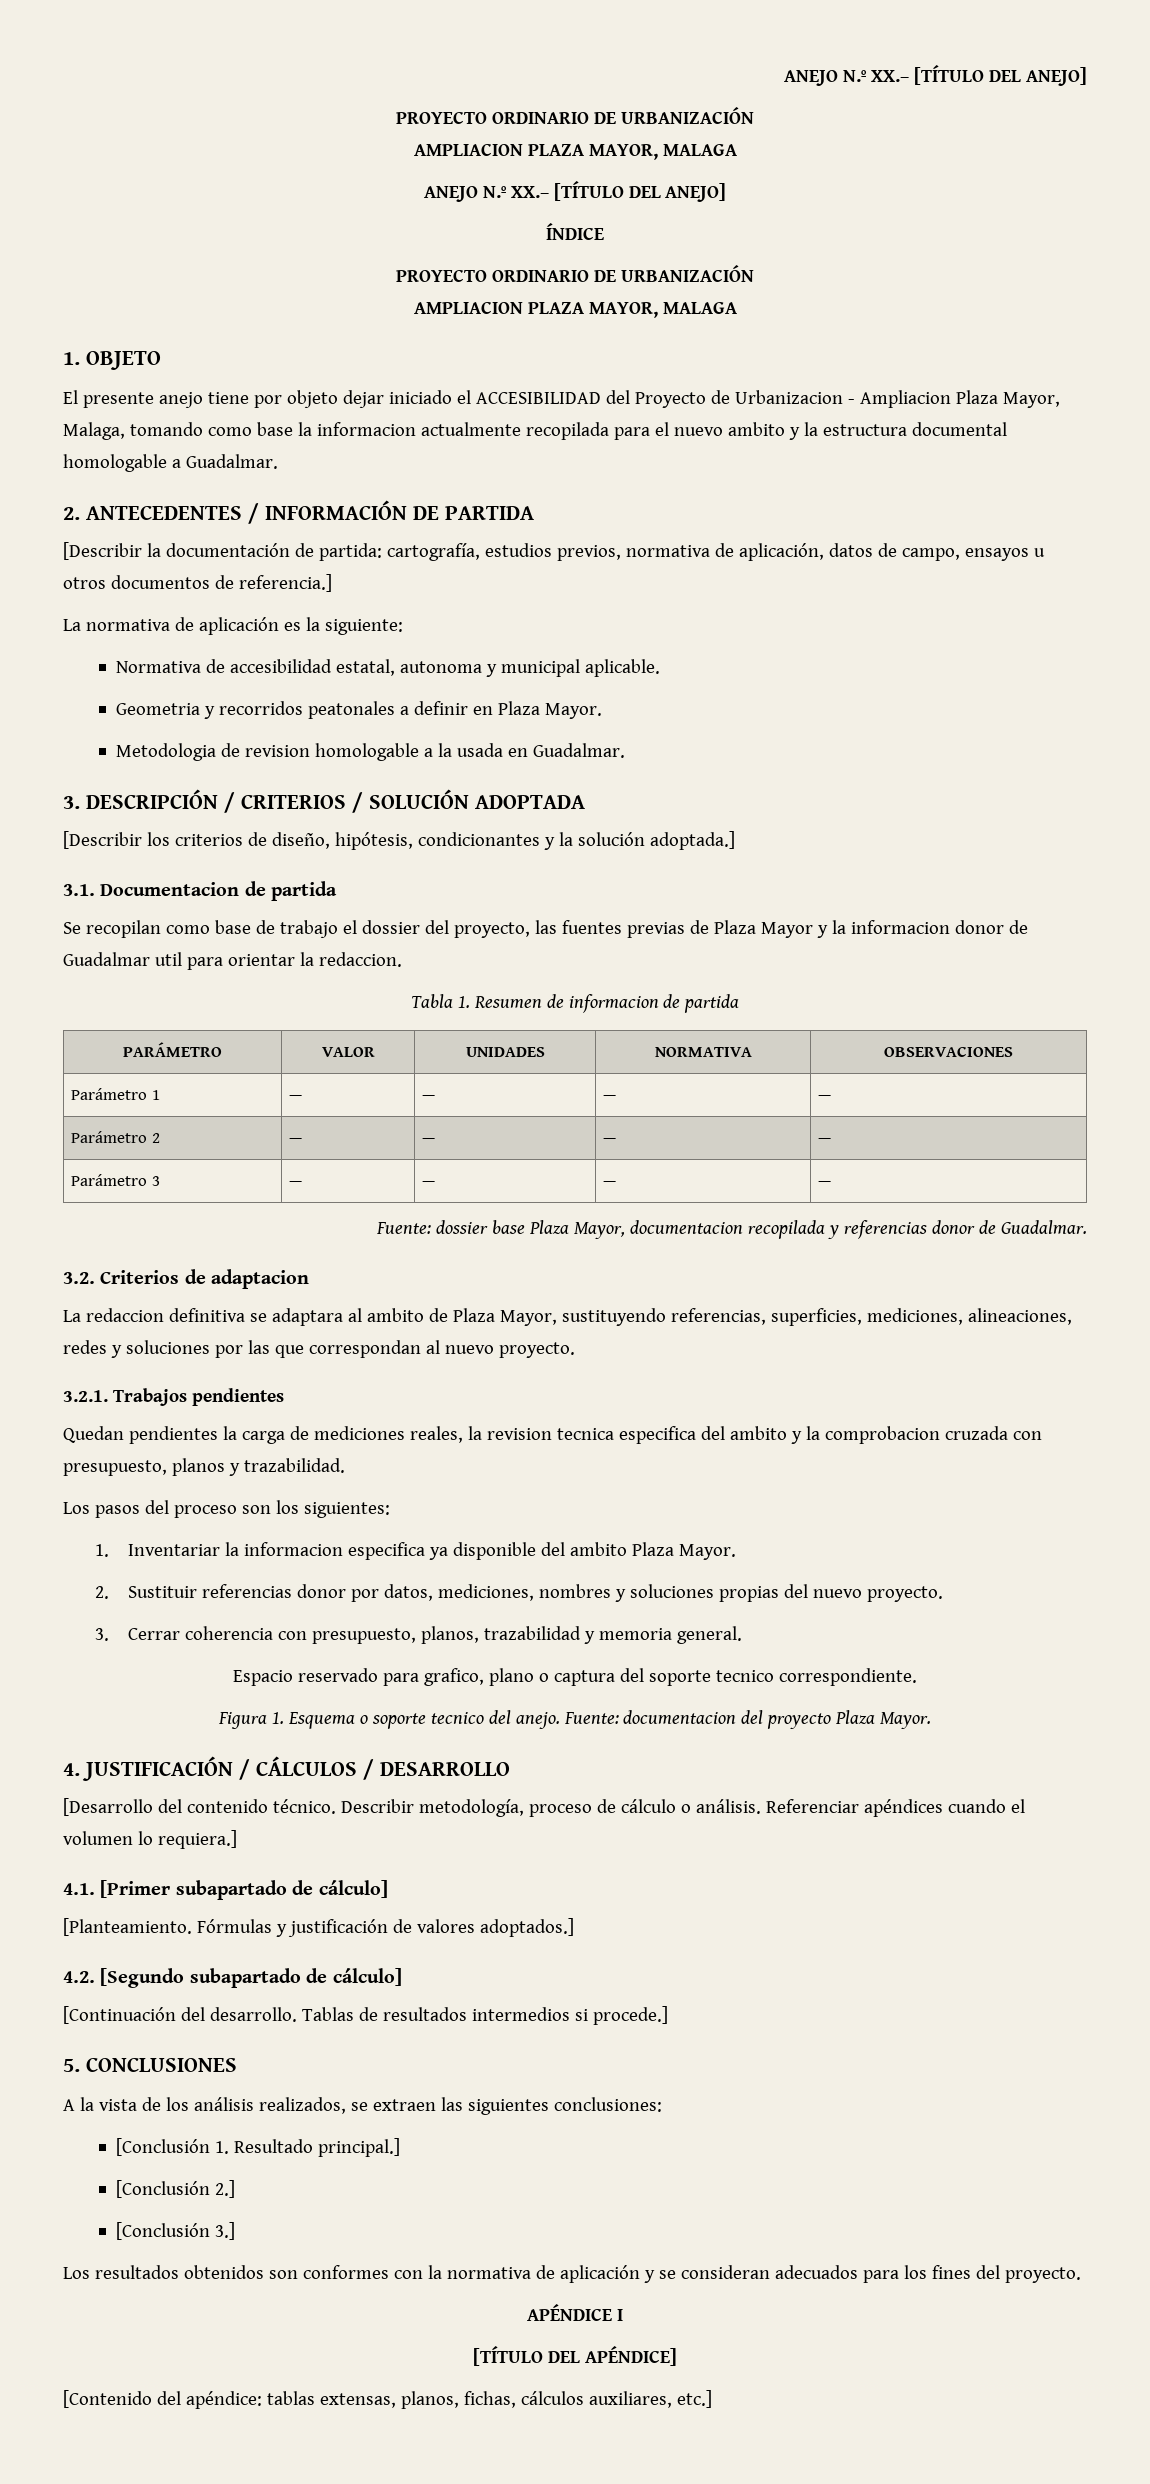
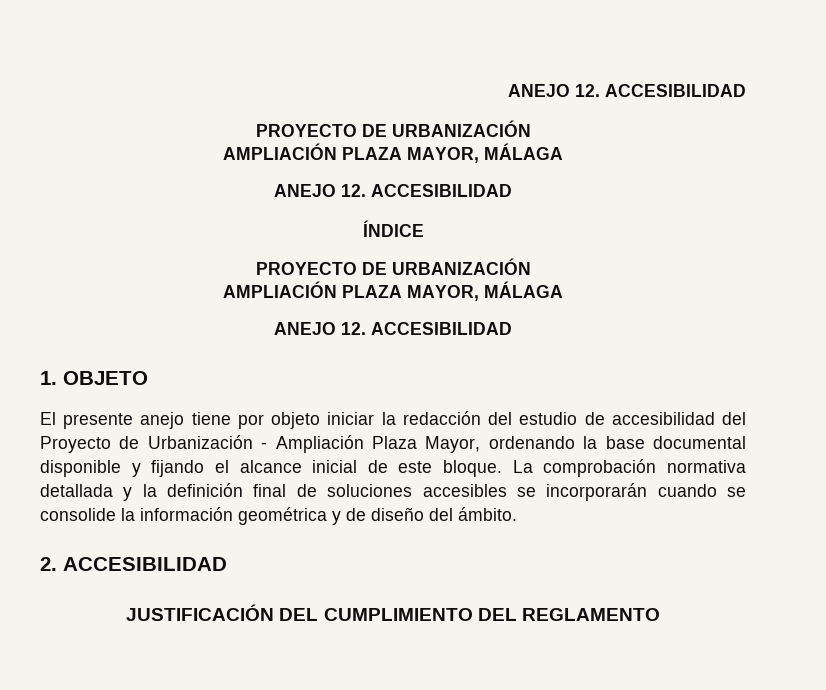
[784,65,1087,86] [396,107,754,124] [413,143,737,160] [423,181,727,202] ANEJO N.º XX.– [TÍTULO DEL ANEJO] // PROYECTO ORDINARIO DE URBANIZACIÓN // AMPLIACION PLAZA MAYOR, MALAGA // ANEJO N.º XX.– [TÍTULO DEL ANEJO] -> [508,84,746,97] [255,120,531,137] [223,143,563,163] [274,184,512,197] ANEJO 12. ACCESIBILIDAD // PROYECTO DE URBANIZACIÓN // AMPLIACIÓN PLAZA MAYOR, MÁLAGA // ANEJO 12. ACCESIBILIDAD
[492,265,754,282] [413,301,737,318] ORDINARIO DE URBANIZACIÓN // AMPLIACION PLAZA MAYOR, MALAGA -> [361,258,531,275] [223,281,563,301] [274,322,512,335] DE URBANIZACIÓN // AMPLIACIÓN PLAZA MAYOR, MÁLAGA // ANEJO 12. ACCESIBILIDAD
[342,390,1060,408] [63,422,1007,440] [63,454,278,472] [63,500,534,524] [63,542,1045,561] [63,574,332,592] [63,617,403,635] [115,659,660,677] [115,701,602,719] [115,743,625,761] [63,789,585,813] [63,831,735,850] [63,881,338,901] [63,920,1028,938] [63,952,402,970] [410,994,740,1013] [123,1042,222,1057] [321,1047,375,1057] [465,1047,545,1057] [654,1047,752,1057] [884,1046,1013,1057] [71,1088,160,1100] [289,1095,303,1100] [422,1095,436,1100] [603,1095,617,1100] [818,1095,832,1100] [71,1131,160,1143] [289,1138,303,1143] [422,1138,436,1143] [603,1138,617,1143] [818,1138,832,1143] [71,1174,160,1186] [289,1181,303,1186] [422,1181,436,1186] [603,1181,617,1186] [818,1181,832,1186] [376,1220,1087,1239] [63,1269,310,1289] [63,1308,1072,1326] [63,1340,575,1358] [63,1388,284,1406] [63,1426,1042,1444] [63,1458,345,1476] [63,1500,390,1518] [95,1542,736,1560] [95,1584,943,1602] [95,1626,742,1644] [233,1668,917,1686] [217,1710,932,1729] [63,1756,510,1781] [63,1798,1025,1817] [63,1830,237,1849] [63,1880,388,1900] [63,1918,574,1937] [63,1968,402,1988] [63,2006,668,2025] [63,2057,237,2072] [63,2097,662,2115] [115,2138,400,2157] [115,2180,235,2198] [115,2222,235,2240] [63,2265,1081,2283] [527,2304,623,2321] [473,2346,677,2366] [63,2390,712,2409] dejar iniciado el ACCESIBILIDAD del Proyecto de Urbanizacion - Ampliacion Plaza Mayor, Malaga, tomando como base la informacion actualmente recopilada para el nuevo ambito y la estructura documental homologable a Guadalmar. // 2. ANTECEDENTES / INFORMACIÓN DE PARTIDA // [Describir la documentación de partida: cartografía, estudios previos, normativa de aplicación, datos de campo, ensayos u otros documentos de referencia.] // La normativa de aplicación es la siguiente: // Normativa de accesibilidad estatal, autonoma y municipal aplicable. // Geometria y recorridos peatonales a definir en Plaza Mayor. // Metodologia de revision homologable a la usada en Guadalmar. // 3. DESCRIPCIÓN / CRITERIOS / SOLUCIÓN ADOPTADA // [Describir los criterios de diseño, hipótesis, condicionantes y la solución adoptada.] // 3.1. Documentacion de partida // Se recopilan como base de trabajo el dossier del proyecto, las fuentes previas de Plaza Mayor y la informacion donor de Guadalmar util para orientar la redaccion. // Tabla 1. Resumen de informacion de partida // PARÁMETRO | VALOR | UNIDADES | NORMATIVA | OBSERVACIONES // Parámetro 1 | — | — | — | — // Parámetro 2 | — | — | — | — // Parámetro 3 | — | — | — | — // Fuente: dossier base Plaza Mayor, documentacion recopilada y referencias donor de Guadalmar. // 3.2. Criterios de adaptacion // La redaccion definitiva se adaptara al ambito de Plaza Mayor, sustituyendo referencias, superficies, mediciones, alineaciones, redes y soluciones por las que correspondan al nuevo proyecto. // 3.2.1. Trabajos pendientes // Quedan pendientes la carga de mediciones reales, la revision tecnica especifica del ambito y la comprobacion cruzada con presupuesto, planos y trazabilidad. // Los pasos del proceso son los siguientes: // 1. Inventariar la informacion especifica ya disponible del ambito Plaza Mayor. // 2. Sustituir referencias donor por datos, mediciones, nombres y soluciones propias del nuevo proyecto. // 3. Cerrar coherencia con presupuesto, planos, trazabilidad y memoria general. // Espacio reservado para grafico, plano o captura del soporte tecnico correspondiente. // Figura 1. Esquema o soporte tecnico del anejo. Fuente: documentacion del proyecto Plaza Mayor. // 4. JUSTIFICACIÓN / CÁLCULOS / DESARROLLO // [Desarrollo del contenido técnico. Describir metodología, proceso de cálculo o análisis. Referenciar apéndices cuando el volumen lo requiera.] // 4.1. [Primer subapartado de cálculo] // [Planteamiento. Fórmulas y justificación de valores adoptados.] // 4.2. [Segundo subapartado de cálculo] // [Continuación del desarrollo. Tablas de resultados intermedios si procede.] // 5. CONCLUSIONES // A la vista de los análisis realizados, se extraen las siguientes conclusiones: // [Conclusión 1. Resultado principal.] // [Conclusión 2.] // [Conclusión 3.] // Los resultados obtenidos son conformes con la normativa de aplicación y se consideran adecuados para los fines del proyecto. // APÉNDICE I // [TÍTULO DEL APÉNDICE] // [Contenido del apéndice: tablas extensas, planos, fichas, cálculos auxiliares, etc.] -> [327,411,747,425] [40,435,746,453] [40,459,746,477] [40,483,746,501] [40,507,517,525] [40,557,227,571] [126,604,660,621] iniciar la redacción del estudio de accesibilidad del Proyecto de Urbanización - Ampliación Plaza Mayor, ordenando la base documental disponible y fijando el alcance inicial de este bloque. La comprobación normativa detallada y la definición final de soluciones accesibles se incorporarán cuando se consolide la información geométrica y de diseño del ámbito. // 2. ACCESIBILIDAD // JUSTIFICACIÓN DEL CUMPLIMIENTO DEL REGLAMENTO

